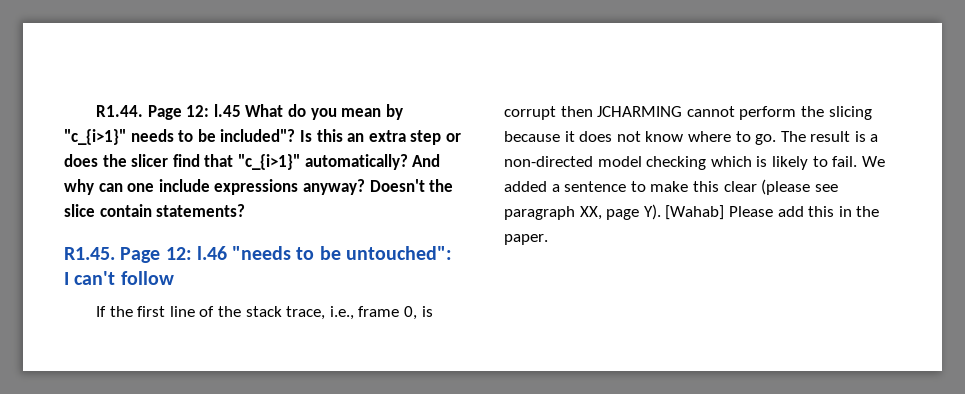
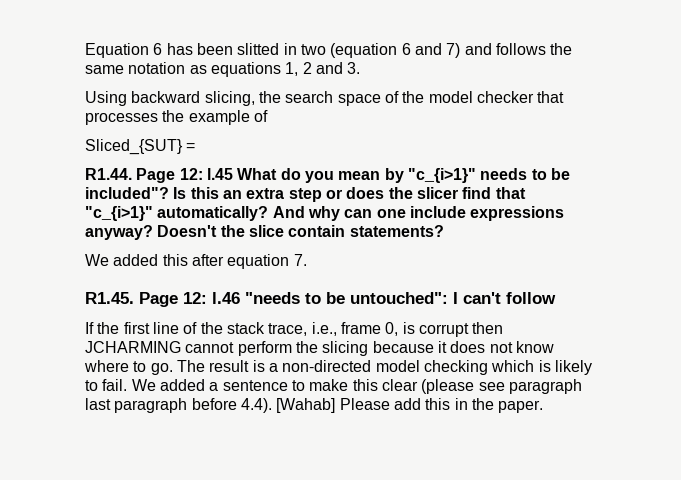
(96, 111) none -> [85,43,573,58] [85,62,361,77] [85,91,565,106] [85,110,268,125] [85,139,196,155] Equation 6 has been slitted in two (equation 6 and 7) and follows the same notation as equations 1, 2 and 3. // Using backward slicing, the search space of the model checker that processes the example of // Sliced_{SUT} = //
(246, 210) none -> [85,254,307,269] // We added this after equation 7.
[579,204,661,220] XX, page Y). -> [85,398,272,413] last paragraph before 4.4).

